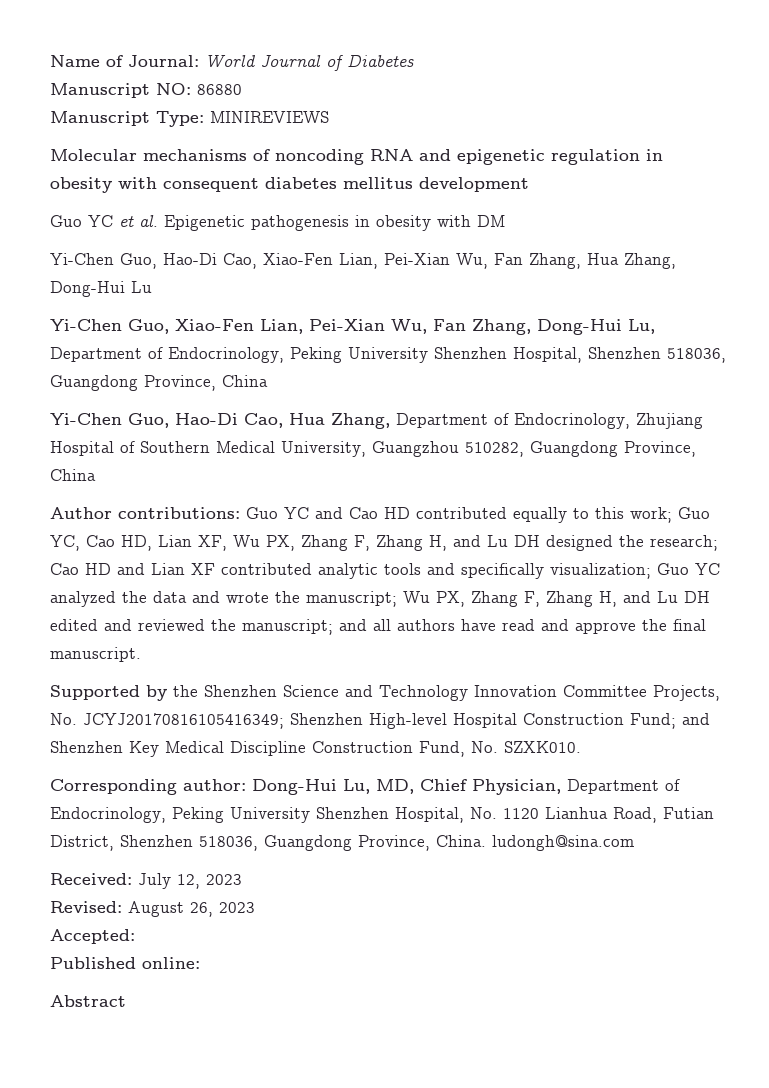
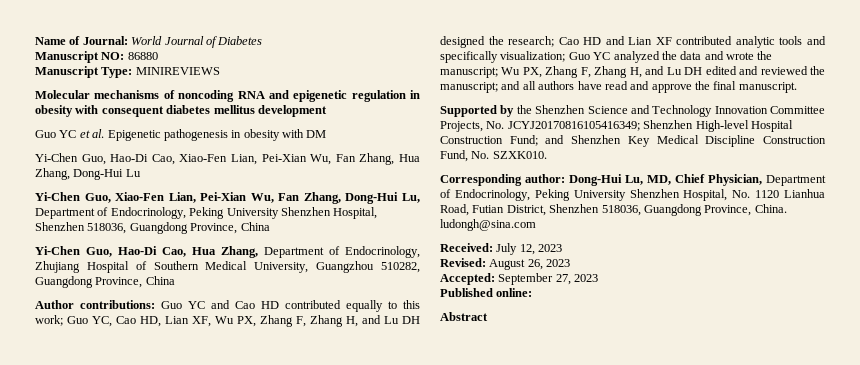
(135, 936) none -> [498,273,599,285] September 27, 2023

